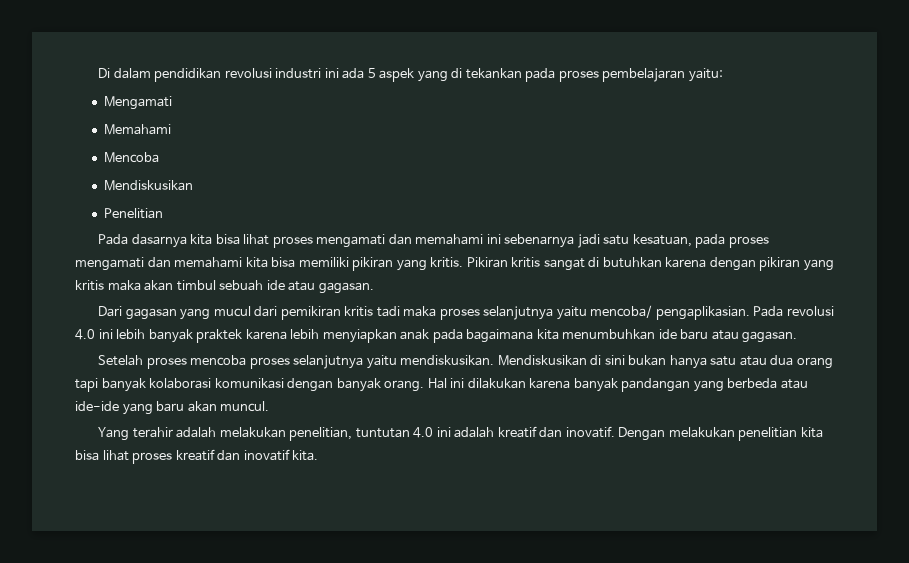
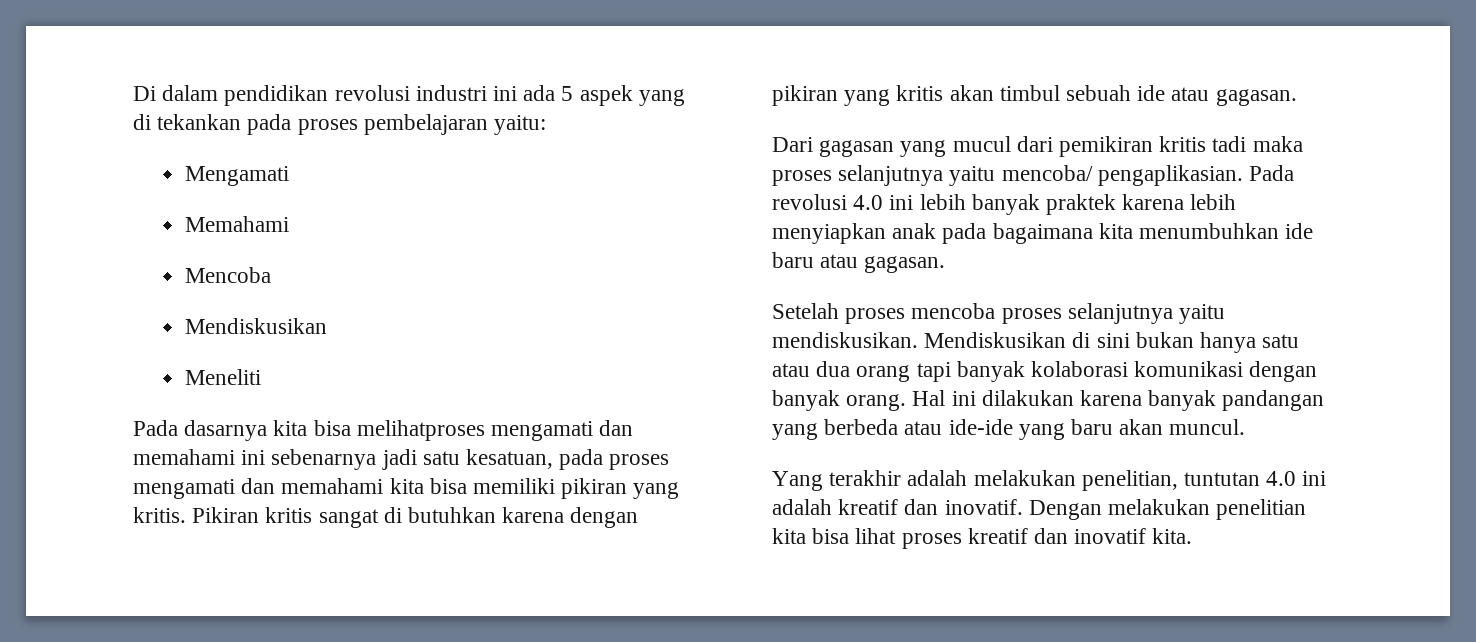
[103,208,163,219] Penelitian -> [184,369,261,385] Meneliti
[243,234,313,248] lihat proses -> [356,420,485,441] melihatproses
[107,280,141,291] maka -> (944, 93) none
[132,427,173,438] terahir -> [829,470,902,486] terakhir

